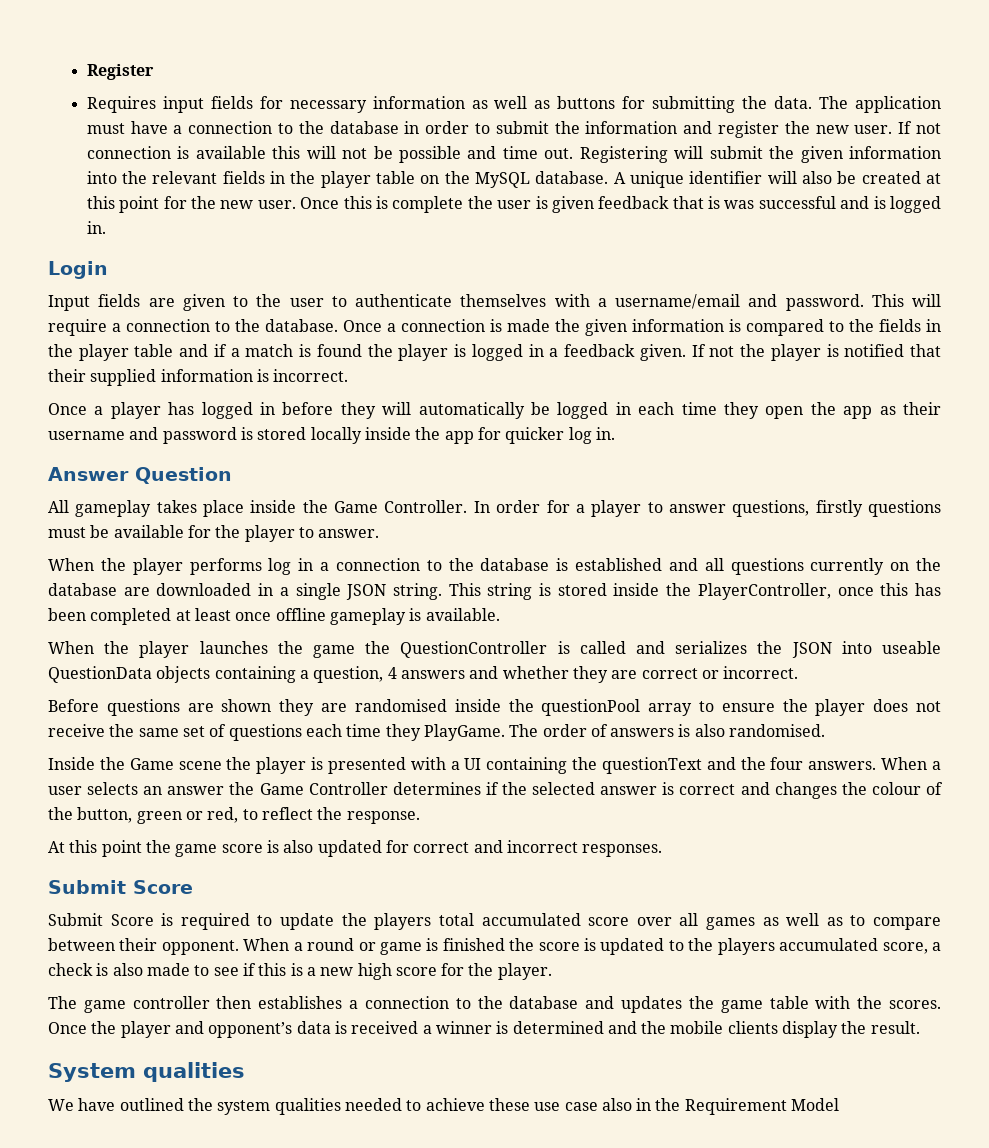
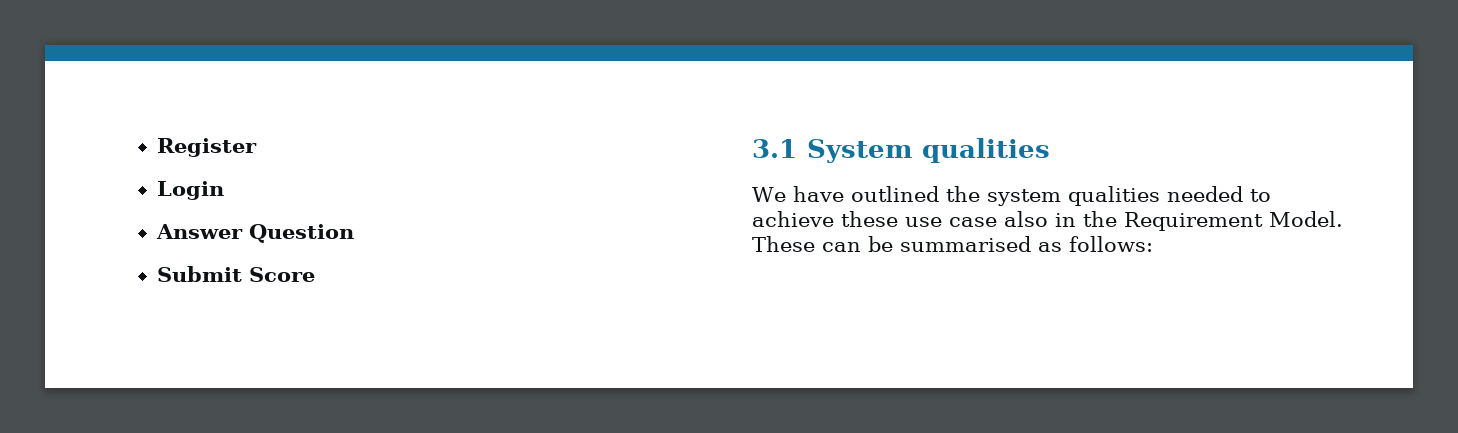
[86,96,942,113] [86,121,941,138] [86,146,941,163] [86,171,941,188] [86,196,942,213] [86,221,106,234] [48,261,108,279] [48,294,941,311] [48,319,941,336] [48,344,942,361] [48,369,349,386] [48,402,941,419] [48,427,615,444] [48,467,232,484] [48,500,942,517] [48,525,380,542] [48,558,942,575] [48,583,942,600] [48,608,500,625] [48,641,942,658] [48,666,799,683] [48,699,941,716] [48,724,826,741] [48,757,942,774] [48,782,943,799] [48,807,420,824] [48,840,663,857] [48,880,193,894] [48,913,941,930] [48,938,942,955] [48,963,552,980] [48,996,942,1013] [48,1021,920,1038] Requires input fields for necessary information as well as buttons for submitting the data. The application must have a connection to the database in order to submit the information and register the new user. If not connection is available this will not be possible and time out. Registering will submit the given information into the relevant fields in the player table on the MySQL database. A unique identifier will also be created at this point for the new user. Once this is complete the user is given feedback that is was successful and is logged in. // Login // Input fields are given to the user to authenticate themselves with a username/email and password. This will require a connection to the database. Once a connection is made the given information is compared to the fields in the player table and if a match is found the player is logged in a feedback given. If not the player is notified that their supplied information is incorrect. // Once a player has logged in before they will automatically be logged in each time they open the app as their username and password is stored locally inside the app for quicker log in. // Answer Question // All gameplay takes place inside the Game Controller. In order for a player to answer questions, firstly questions must be available for the player to answer. // When the player performs log in a connection to the database is established and all questions currently on the database are downloaded in a single JSON string. This string is stored inside the PlayerController, once this has been completed at least once offline gameplay is available. // When the player launches the game the QuestionController is called and serializes the JSON into useable QuestionData objects containing a question, 4 answers and whether they are correct or incorrect. // Before questions are shown they are randomised inside the questionPool array to ensure the player does not receive the same set of questions each time they PlayGame. The order of answers is also randomised. // Inside the Game scene the player is presented with a UI containing the questionText and the four answers. When a user selects an answer the Game Controller determines if the selected answer is correct and changes the colour of the button, green or red, to reflect the response. // At this point the game score is also updated for correct and incorrect responses. // Submit Score // Submit Score is required to update the players total accumulated score over all games as well as to compare between their opponent. When a round or game is finished the score is updated to the players accumulated score, a check is also made to see if this is a new high score for the player. // The game controller then establishes a connection to the database and updates the game table with the scores. Once the player and opponent’s data is received a winner is determined and the mobile clients display the result. // -> [157,181,225,200] [156,224,355,243] [157,266,316,282] [752,139,797,158] Login // Answer Question // Submit Score // 3.1
[791,1098,840,1111] Model -> [1269,211,1343,227] [752,236,1153,252] Model. These can be summarised as follows:

